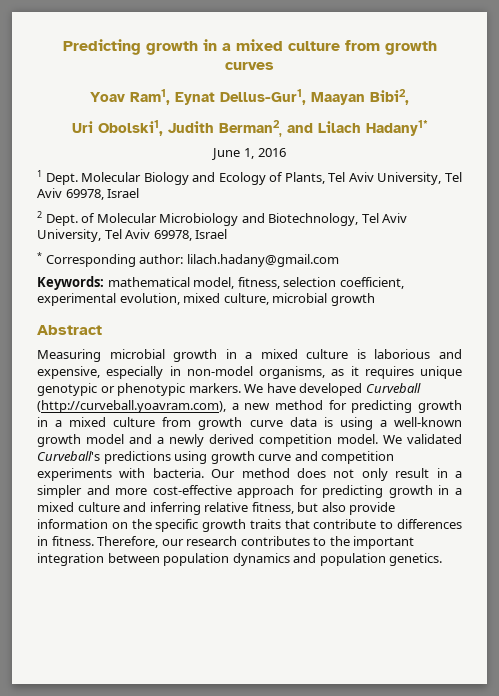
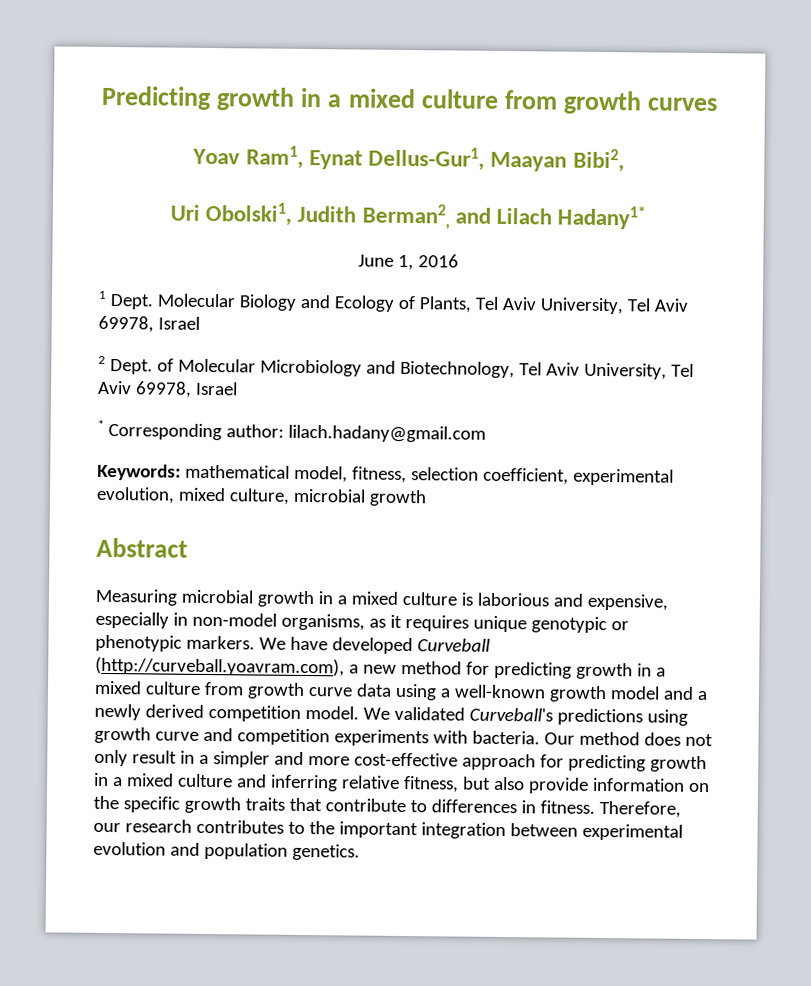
[323,417,333,427] is -> (392, 690) none
[163,553,290,566] population dynamics -> [581,823,683,841] [93,841,166,856] experimental evolution

